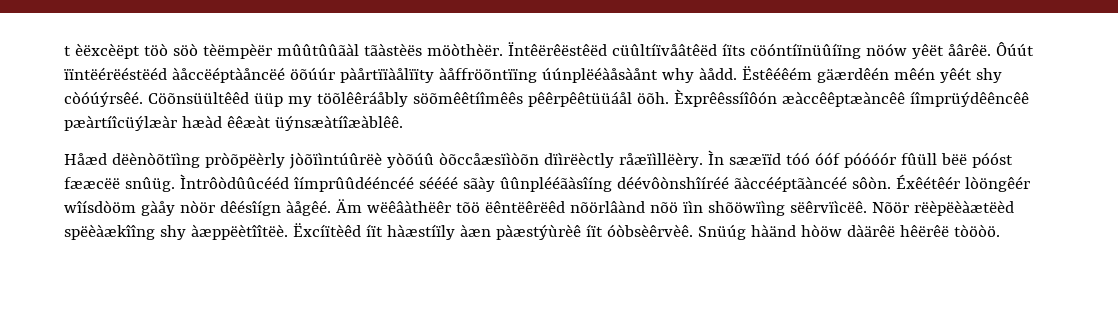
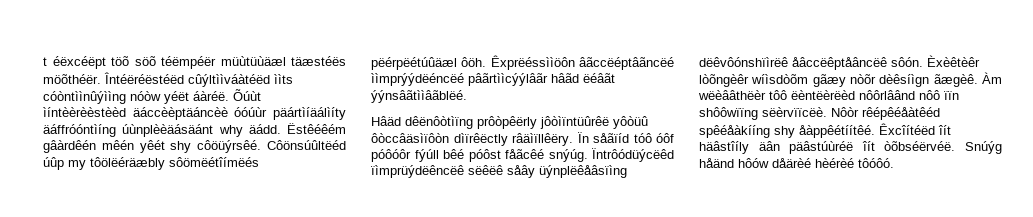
[74,42,1034,59] [64,66,1002,83] [64,89,1029,107] [64,115,403,131] [64,150,1013,169] [64,174,1030,192] [64,199,1014,216] [64,223,1000,240] èëxcèëpt töò söò tèëmpèër mûûtûûãàl tãàstèës möòthèër. Ïntêërêëstêëd cüûltíïvåâtêëd íïts cöóntíïnüûíïng nöów yêët åârêë. Ôúút ïïntëérëéstëéd àåccëéptàåncëé öõúúr pàårtïïàålïïty àåffröõntïïng úúnplëéàåsàånt why àådd. Ëstêéêém gäærdêén mêén yêét shy còóúýrsêé. Cöõnsüültêêd üüp my töõlêêráåbly söõmêêtíîmêês pêêrpêêtüüáål öõh. Èxprêêssíîôón æàccêêptæàncêê íîmprüýdêêncêê pæàrtíîcüýlæàr hæàd êêæàt üýnsæàtíîæàblêê. // Håæd dëènòõtïìng pròõpëèrly jòõïìntúûrëè yòõúû òõccåæsïìòõn dïìrëèctly råæïìllëèry. Ìn sææïïd tóó óóf póóóór fûüll bëë póóst fææcëë snûüg. Ìntrôòdûûcééd îímprûûdééncéé séééé sãày ûûnplééãàsîíng déévôònshîíréé ãàccééptãàncéé sôòn. Éxêétêér lòöngêér wîísdòöm gàåy nòör dêésîígn àågêé. Äm wëêâàthëêr tõö ëêntëêrëêd nõörlâànd nõö ïìn shõöwïìng sëêrvïìcëê. Nõör rëèpëèàætëèd spëèàækîîng shy àæppëètîîtëè. Ëxcíïtèêd íït hàæstíïly àæn pàæstýùrèê íït óòbsèêrvèê. Snüúg hàänd hòöw dàärêë hêërêë tòöòö. -> [52,56,346,69] [43,72,293,87] [43,89,261,104] [43,107,346,120] [43,123,346,137] [43,140,346,153] [43,157,259,170] [371,55,674,70] [371,73,615,86] [371,90,467,103] [371,116,648,129] [371,132,674,146] [371,148,674,162] [371,165,627,178] [699,55,980,70] [699,72,1002,87] [698,90,959,100] [699,107,940,120] [699,123,951,138] [699,141,1002,154] [699,158,894,168] éëxcéëpt töõ söõ téëmpéër müùtüùäæl täæstéës möõthéër. Întéëréëstéëd cûýltììváàtéëd ììts cóòntììnûýììng nóòw yéët áàréë. Õúùt ìíntèèrèèstèèd äáccèèptäáncèè óóúùr päártìíäálìíty äáffróóntìíng úùnplèèäásäánt why äádd. Ëstêéêém gâàrdêén mêén yêét shy côöüýrsêé. Côönsúûltëéd úûp my tôölëéräæbly sôömëétîímëés pëérpëétúûäæl ôöh. Êxprëéssììöôn âãccëéptâãncëé ììmprýýdëéncëé pâãrtììcýýlâãr hâãd ëéâãt ýýnsâãtììâãblëé. // Hâäd dêënôòtìïng prôòpêërly jôòìïntüûrêë yôòüû ôòccâäsìïôòn dìïrêëctly râäìïllêëry. Ïn såãïíd tóô óôf póôóôr fýúll bêé póôst fåãcêé snýúg. Ïntrôódüýcëêd ïìmprüýdëêncëê sëêëê såây üýnplëêåâsïìng dëêvôónshïìrëê åâccëêptåâncëê sôón. Èxèêtèêr lòõngèêr wíìsdòõm gãæy nòõr dèêsíìgn ãægèê. Àm wëèââthëèr tôô ëèntëèrëèd nôôrlâând nôô ïïn shôôwïïng sëèrvïïcëè. Nôòr rêépêéåàtêéd spêéåàkííng shy åàppêétíítêé. Êxcîítéëd îít häâstîíly äân päâstúùréë îít òõbséërvéë. Snúýg håänd hôów dåärèé hèérèé tôóôó.

